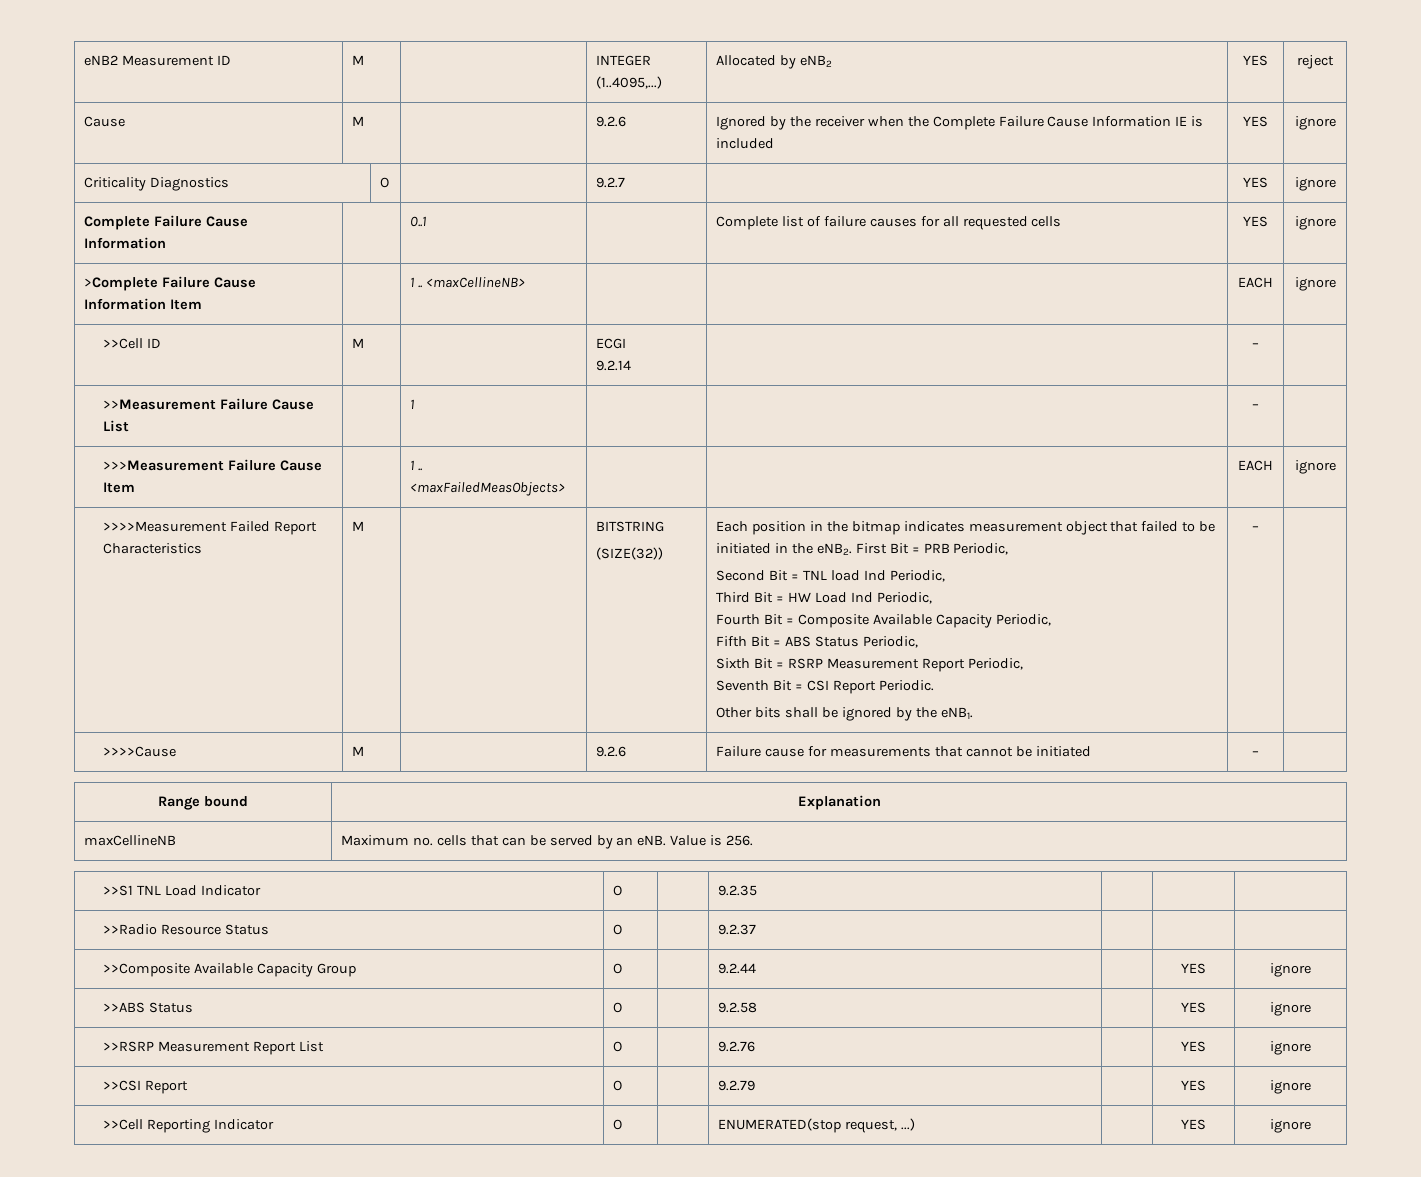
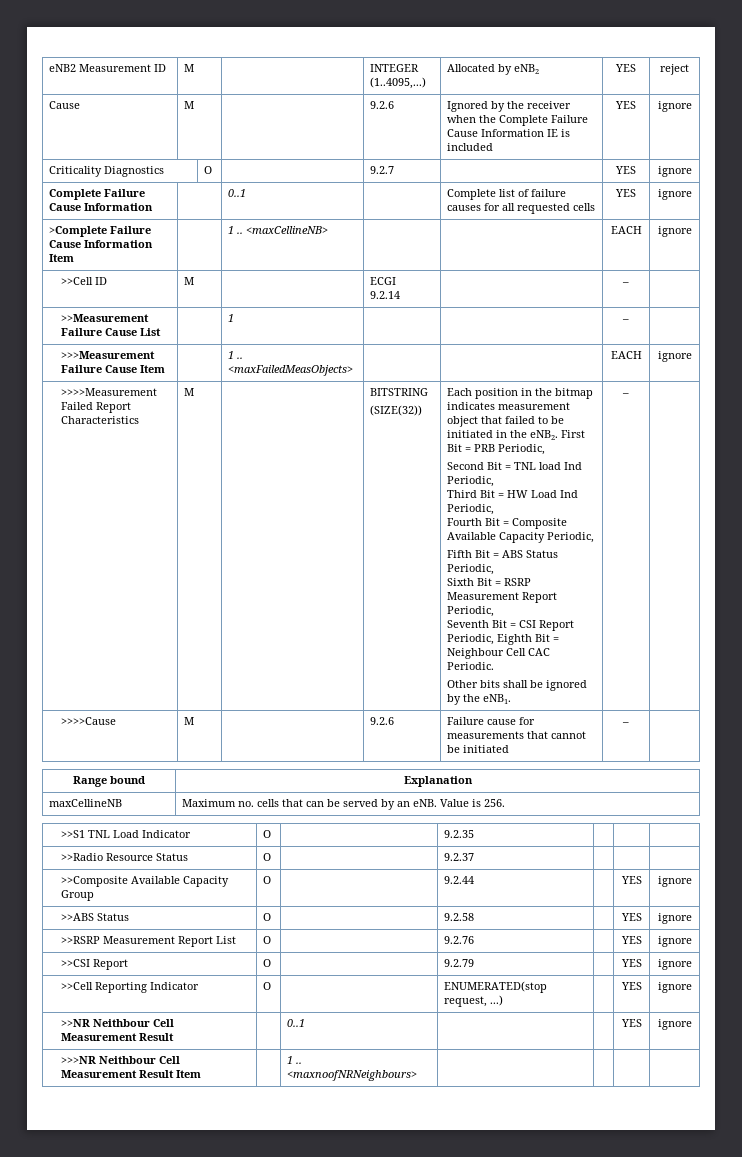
(876, 687) none -> [447,634,560,645] [447,648,551,659] Periodic, Eighth Bit = Neighbour Cell CAC
(1311, 1126) none -> [60,1019,174,1027] [60,1033,174,1041] [287,1019,306,1027] [620,1019,642,1027] [657,1019,692,1030] [60,1056,180,1064] [60,1070,201,1078] [287,1056,303,1064] [287,1070,418,1081] // >>NR Neithbour Cell Measurement Result | | 0..1 | | | YES | ignore // >>>NR Neithbour Cell Measurement Result Item | | 1 .. <maxnoofNRNeighbours> | | | |

